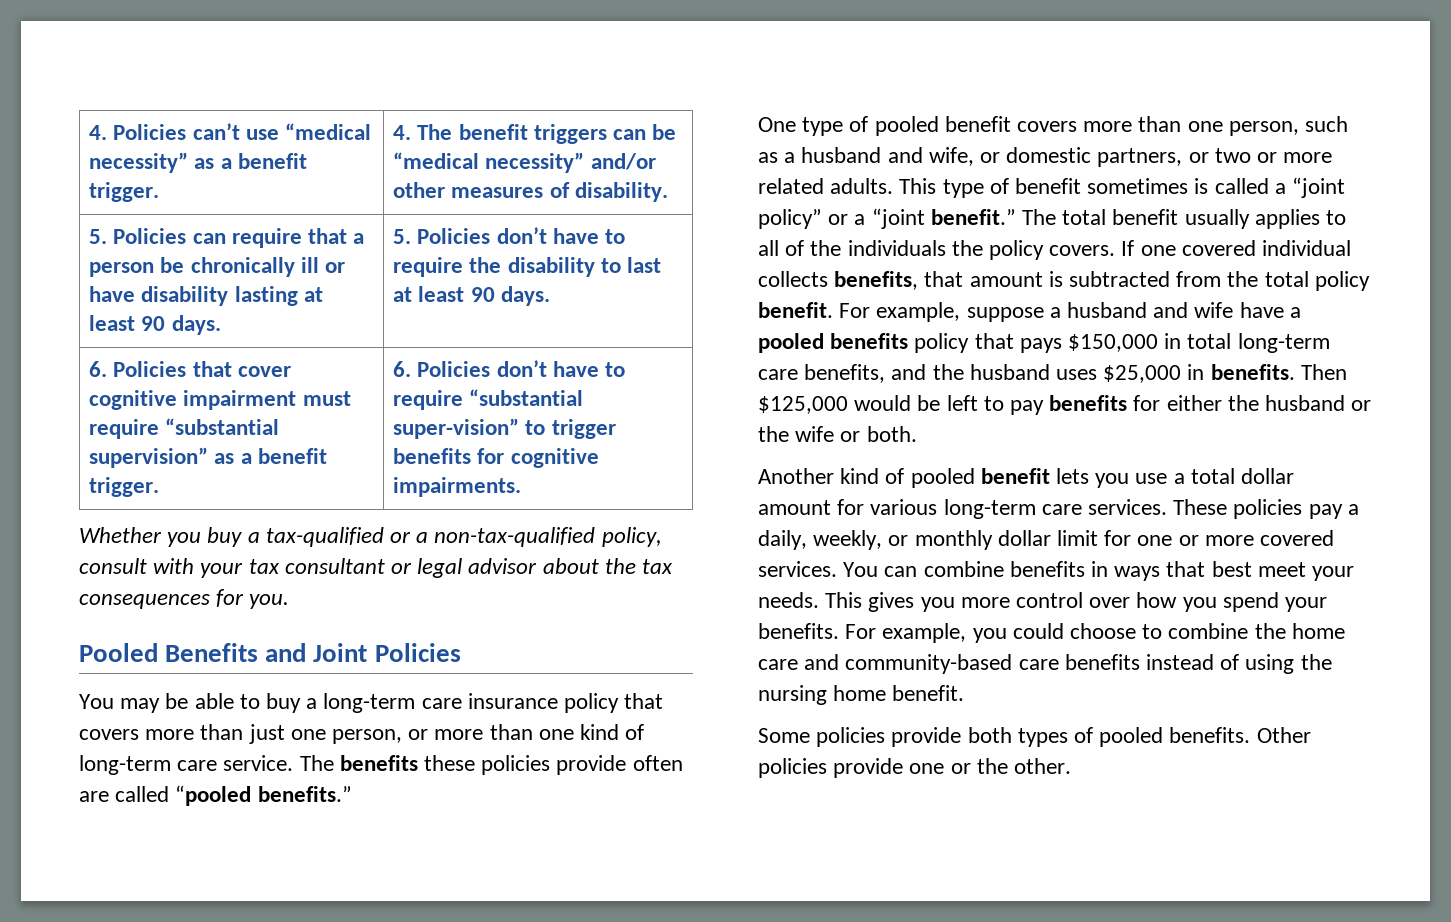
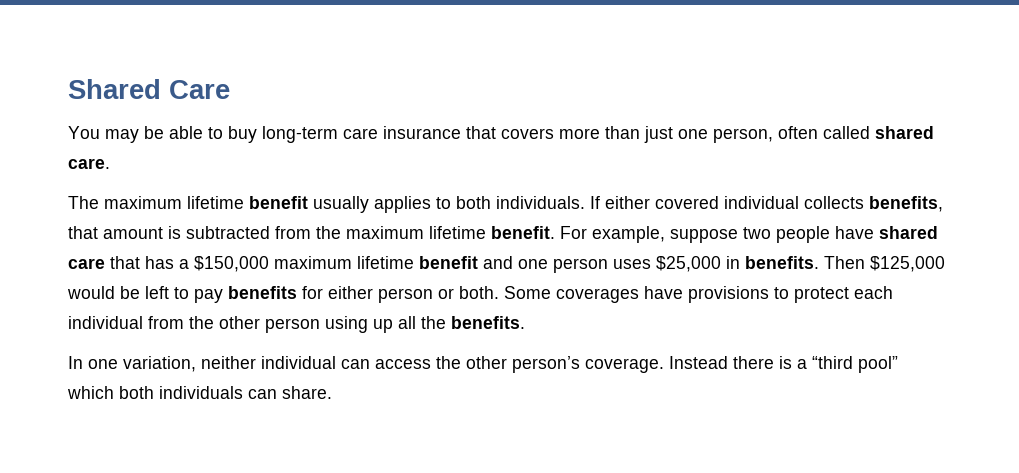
[89,123,372,140] [89,152,307,173] [89,182,160,202] [393,124,677,144] [393,152,656,173] [393,182,668,202] [89,228,365,248] [89,257,346,277] [89,286,323,306] [89,315,221,335] [393,227,626,244] [393,257,662,277] [393,286,550,306] [89,361,291,377] [89,390,351,410] [89,418,280,439] [89,447,327,468] [89,477,160,497] [393,360,626,377] [393,389,584,410] [393,418,616,439] [393,448,599,468] [393,477,522,497] [79,527,662,547] [79,558,674,578] [79,589,290,609] [79,643,461,662] 4. Policies can’t use “medical necessity” as a benefit trigger. | 4. The benefit triggers can be “medical necessity” and/or other measures of disability. // 5. Policies can require that a person be chronically ill or have disability lasting at least 90 days. | 5. Policies don’t have to require the disability to last at least 90 days. // 6. Policies that cover cognitive impairment must require “substantial supervision” as a benefit trigger. | 6. Policies don’t have to require “substantial super-vision” to trigger benefits for cognitive impairments. // Whether you buy a tax-qualified or a non-tax-qualified policy, consult with your tax consultant or legal advisor about the tax consequences for you. // Pooled Benefits and Joint Policies -> [68,79,230,99] Shared Care
[306,698,318,709] a -> (257, 134) none
[564,693,620,713] policy -> (461, 132) none
[408,724,645,740] [79,755,683,775] [79,785,352,806] [758,116,1349,136] [758,147,1333,167] [758,177,1346,198] [758,208,1347,229] [758,240,1176,260] or more than one kind of long-term care service. The benefits these policies provide often are called “pooled benefits.” // One type of pooled benefit covers more than one person, such as a husband and wife, or domestic partners, or two or more related adults. This type of benefit sometimes is called a “joint policy” or a “joint benefit.” The total benefit usually applies to all of the individuals the policy covers. If one -> [778,126,934,139] [68,158,110,169] [68,196,650,213] often called shared care. // The maximum lifetime benefit usually applies to both individuals. If either
[1264,271,1370,291] total policy -> [346,226,486,239] maximum lifetime
[1049,302,1301,318] [758,333,1330,353] [758,364,1050,383] a husband and wife have a pooled benefits policy that pays $150,000 in total long-term care benefits, and the husband -> [743,226,938,243] [68,256,608,273] two people have shared care that has a $150,000 maximum lifetime benefit and one person
[1227,395,1372,411] [758,426,917,442] [758,468,1295,488] [758,499,1359,519] [758,530,1335,550] [758,561,1355,581] [758,592,1328,612] [758,623,1345,643] [758,654,1332,674] [758,685,965,705] [758,727,1311,747] [758,758,1072,778] the husband or the wife or both. // Another kind of pooled benefit lets you use a total dollar amount for various long-term care services. These policies pay a daily, weekly, or monthly dollar limit for one or more covered services. You can combine benefits in ways that best meet your needs. This gives you more control over how you spend your benefits. For example, you could choose to combine the home care and community-based care benefits instead of using the nursing home benefit. // Some policies provide both types of pooled benefits. Other policies provide one or the other. -> [378,286,893,303] [68,316,525,333] [68,356,898,373] [67,386,332,399] person or both. Some coverages have provisions to protect each individual from the other person using up all the benefits. // In one variation, neither individual can access the other person’s coverage. Instead there is a “third pool” which both individuals can share.

